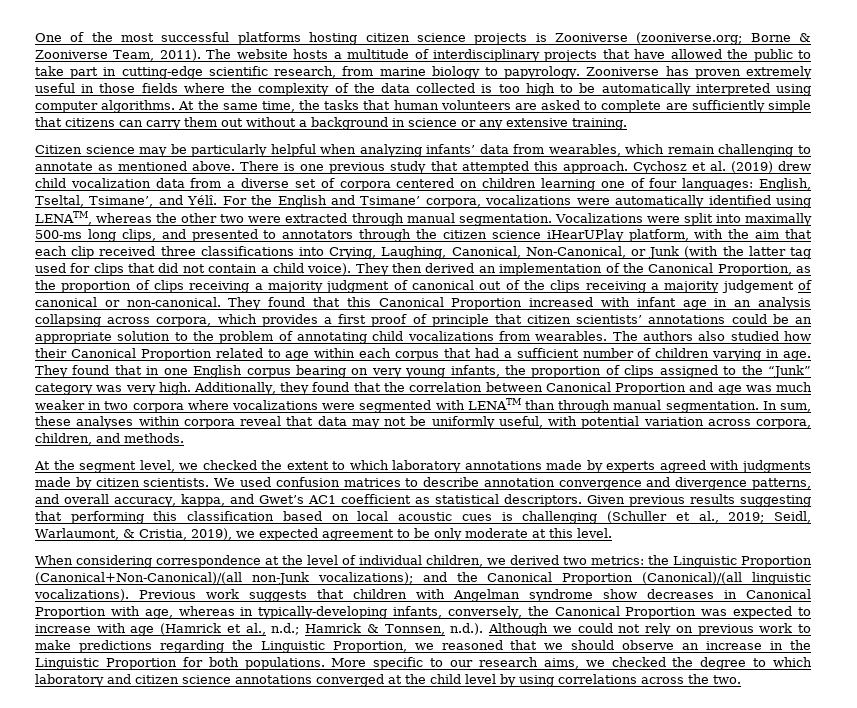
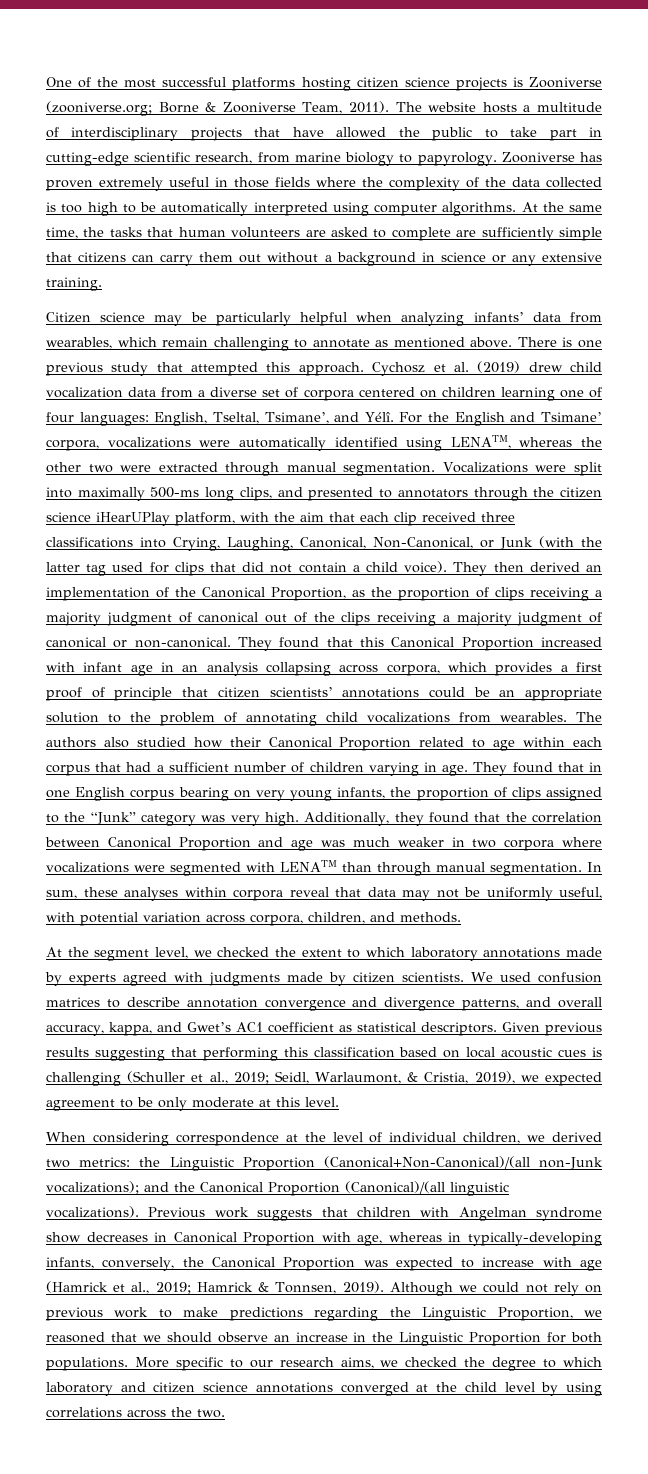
[721,280,794,293] judgement -> [517,612,583,626] judgment
[271,623,300,635] n.d.; -> [155,1282,191,1294] 2019;
[450,623,484,635] n.d.). -> [342,1281,384,1293] 2019).

